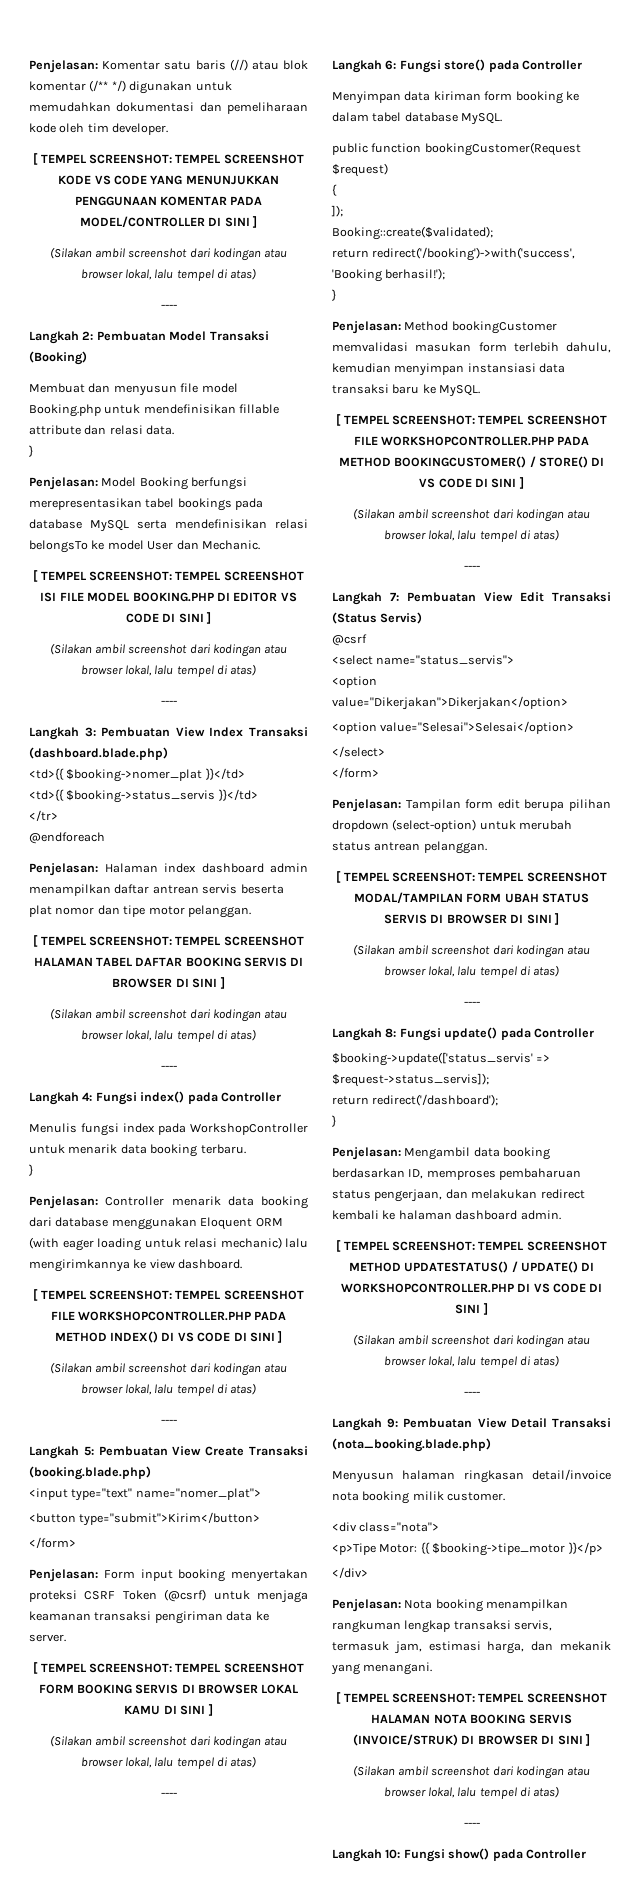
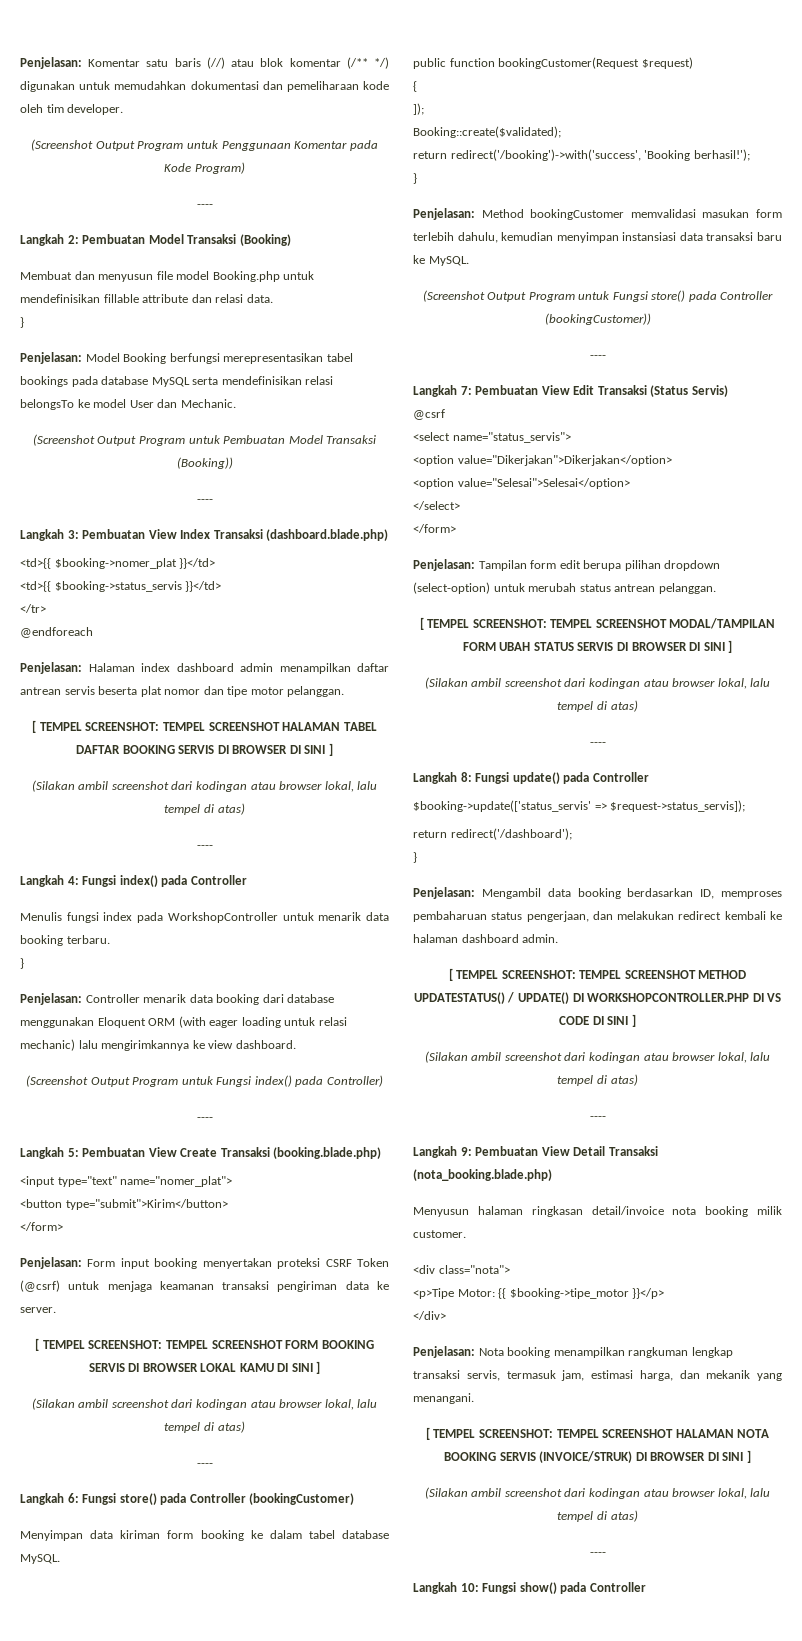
[33,153,304,165] [58,175,279,185] [74,196,263,206] [79,216,258,228] [49,247,288,261] [80,268,257,281] [ TEMPEL SCREENSHOT: TEMPEL SCREENSHOT KODE VS CODE YANG MENUNJUKKAN PENGGUNAAN KOMENTAR PADA MODEL/CONTROLLER DI SINI ] // (Silakan ambil screenshot dari kodingan atau browser lokal, lalu tempel di atas) -> [31,139,378,151] [164,162,245,174] (Screenshot Output Program untuk Penggunaan Komentar pada Kode Program)
[33,570,304,582] [40,592,297,602] [125,612,212,624] [49,643,288,657] [80,664,257,677] [ TEMPEL SCREENSHOT: TEMPEL SCREENSHOT ISI FILE MODEL BOOKING.PHP DI EDITOR VS CODE DI SINI ] // (Silakan ambil screenshot dari kodingan atau browser lokal, lalu tempel di atas) -> [32,434,377,446] [176,457,233,469] (Screenshot Output Program untuk Pembuatan Model Transaksi (Booking))
[33,1289,304,1301] [50,1311,287,1321] [54,1331,283,1343] [49,1362,288,1376] [80,1383,257,1396] [ TEMPEL SCREENSHOT: TEMPEL SCREENSHOT FILE WORKSHOPCONTROLLER.PHP PADA METHOD INDEX() DI VS CODE DI SINI ] // (Silakan ambil screenshot dari kodingan atau browser lokal, lalu tempel di atas) -> [26,1075,383,1087] (Screenshot Output Program untuk Fungsi index() pada Controller)
(582, 65) none -> [249,1493,355,1505] (bookingCustomer)
[336,414,607,426] [353,436,590,446] [338,456,605,468] [419,477,524,489] [352,508,591,522] [383,529,560,542] [ TEMPEL SCREENSHOT: TEMPEL SCREENSHOT FILE WORKSHOPCONTROLLER.PHP PADA METHOD BOOKINGCUSTOMER() / STORE() DI VS CODE DI SINI ] // (Silakan ambil screenshot dari kodingan atau browser lokal, lalu tempel di atas) -> [422,290,774,302] [544,313,651,325] (Screenshot Output Program untuk Fungsi store() pada Controller (bookingCustomer))

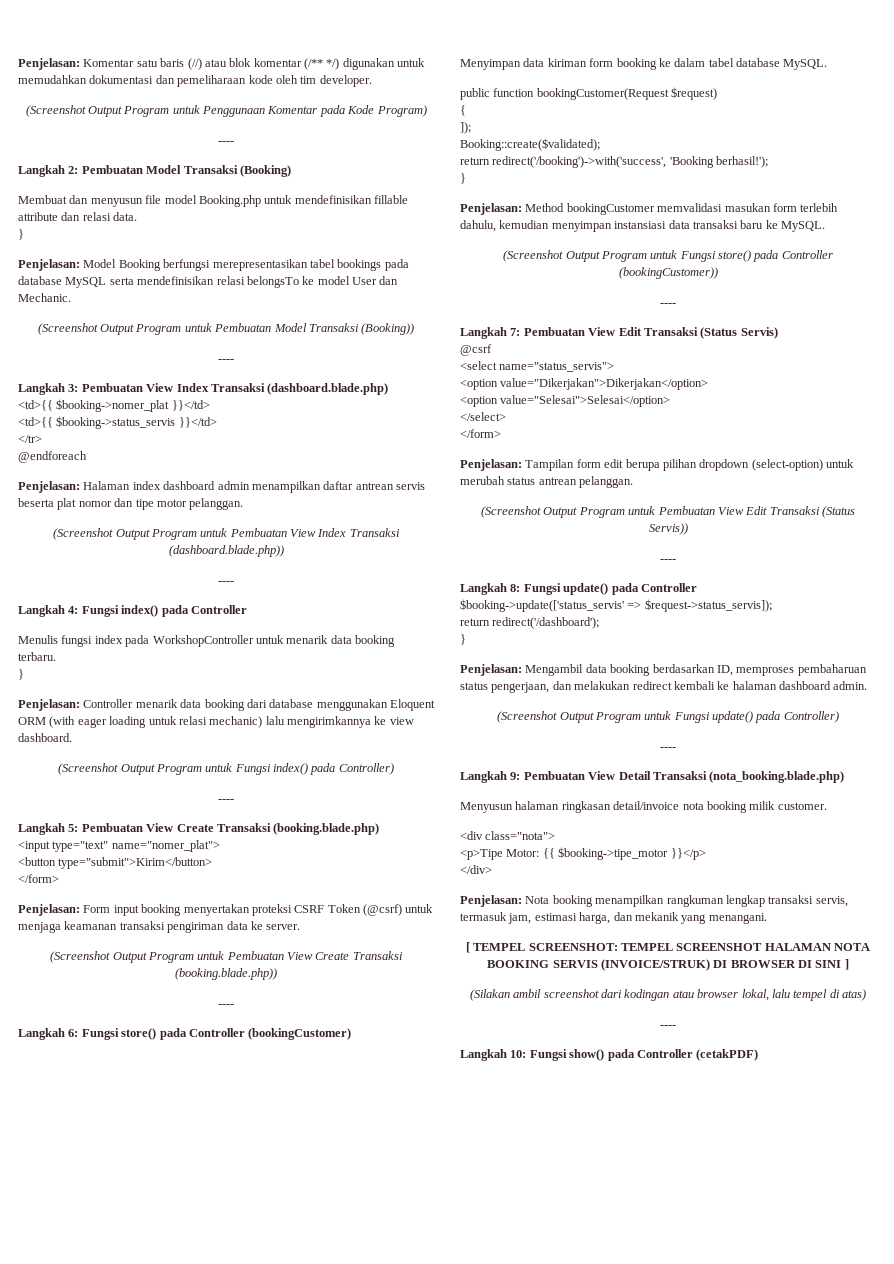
[32,720,377,733] [76,743,333,756] [31,780,378,792] [164,803,245,815] [ TEMPEL SCREENSHOT: TEMPEL SCREENSHOT HALAMAN TABEL DAFTAR BOOKING SERVIS DI BROWSER DI SINI ] // (Silakan ambil screenshot dari kodingan atau browser lokal, lalu tempel di atas) -> [53,528,400,540] [168,545,284,557] (Screenshot Output Program untuk Pembuatan View Index Transaksi (dashboard.blade.php))
[35,1338,374,1351] [88,1361,321,1374] [31,1398,378,1410] [164,1421,245,1433] [ TEMPEL SCREENSHOT: TEMPEL SCREENSHOT FORM BOOKING SERVIS DI BROWSER LOKAL KAMU DI SINI ] // (Silakan ambil screenshot dari kodingan atau browser lokal, lalu tempel di atas) -> [50,951,403,963] [175,968,277,980] (Screenshot Output Program untuk Pembuatan View Create Transaksi (booking.blade.php))
[419,617,776,630] [462,640,733,653] [424,677,771,689] [557,700,638,712] [ TEMPEL SCREENSHOT: TEMPEL SCREENSHOT MODAL/TAMPILAN FORM UBAH STATUS SERVIS DI BROWSER DI SINI ] // (Silakan ambil screenshot dari kodingan atau browser lokal, lalu tempel di atas) -> [481,506,855,518] [648,523,688,535] (Screenshot Output Program untuk Pembuatan View Edit Transaksi (Status Servis))
[448,968,747,981] [413,992,782,1004] [559,1014,636,1027] [424,1051,771,1063] [557,1074,638,1086] [ TEMPEL SCREENSHOT: TEMPEL SCREENSHOT METHOD UPDATESTATUS() / UPDATE() DI WORKSHOPCONTROLLER.PHP DI VS CODE DI SINI ] // (Silakan ambil screenshot dari kodingan atau browser lokal, lalu tempel di atas) -> [497,711,839,723] (Screenshot Output Program untuk Fungsi update() pada Controller)
(646, 1587) none -> [696,1049,759,1061] (cetakPDF)

